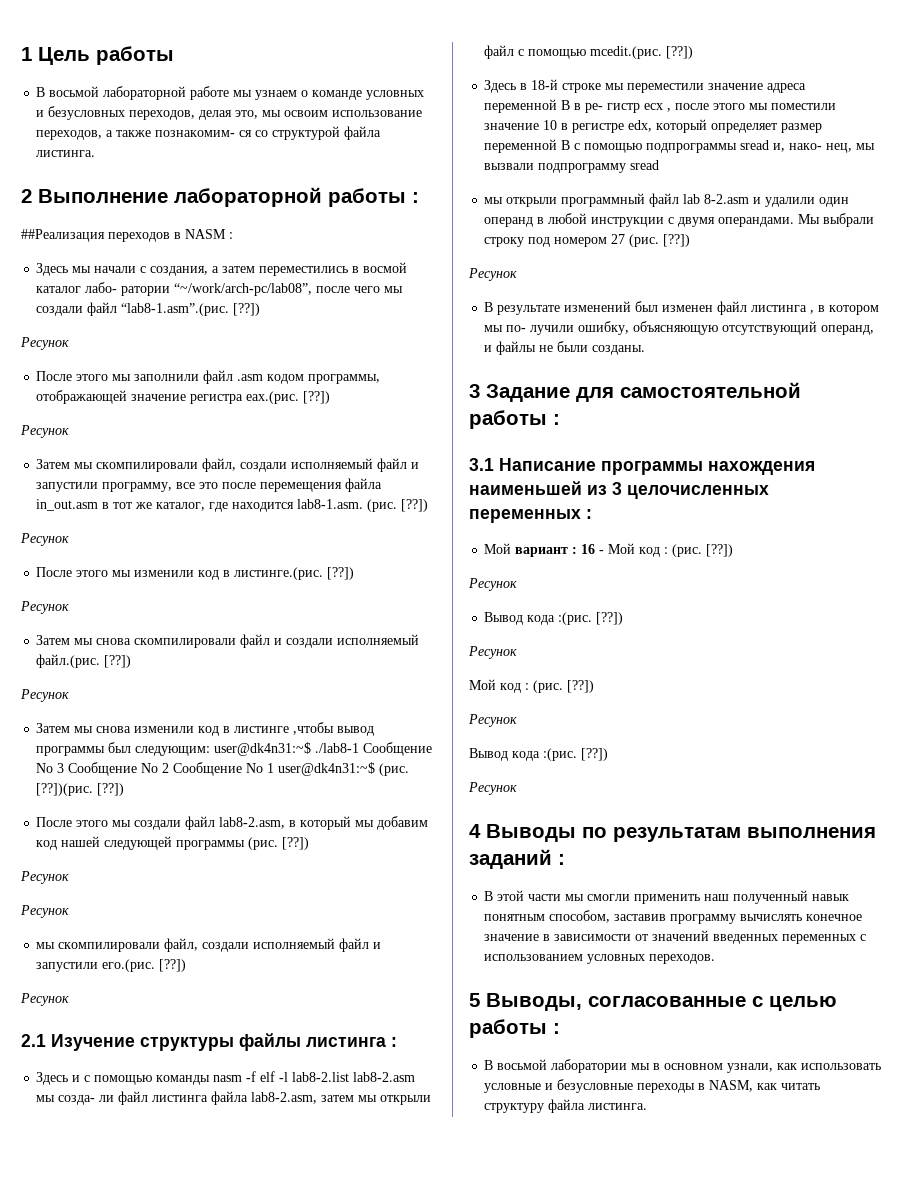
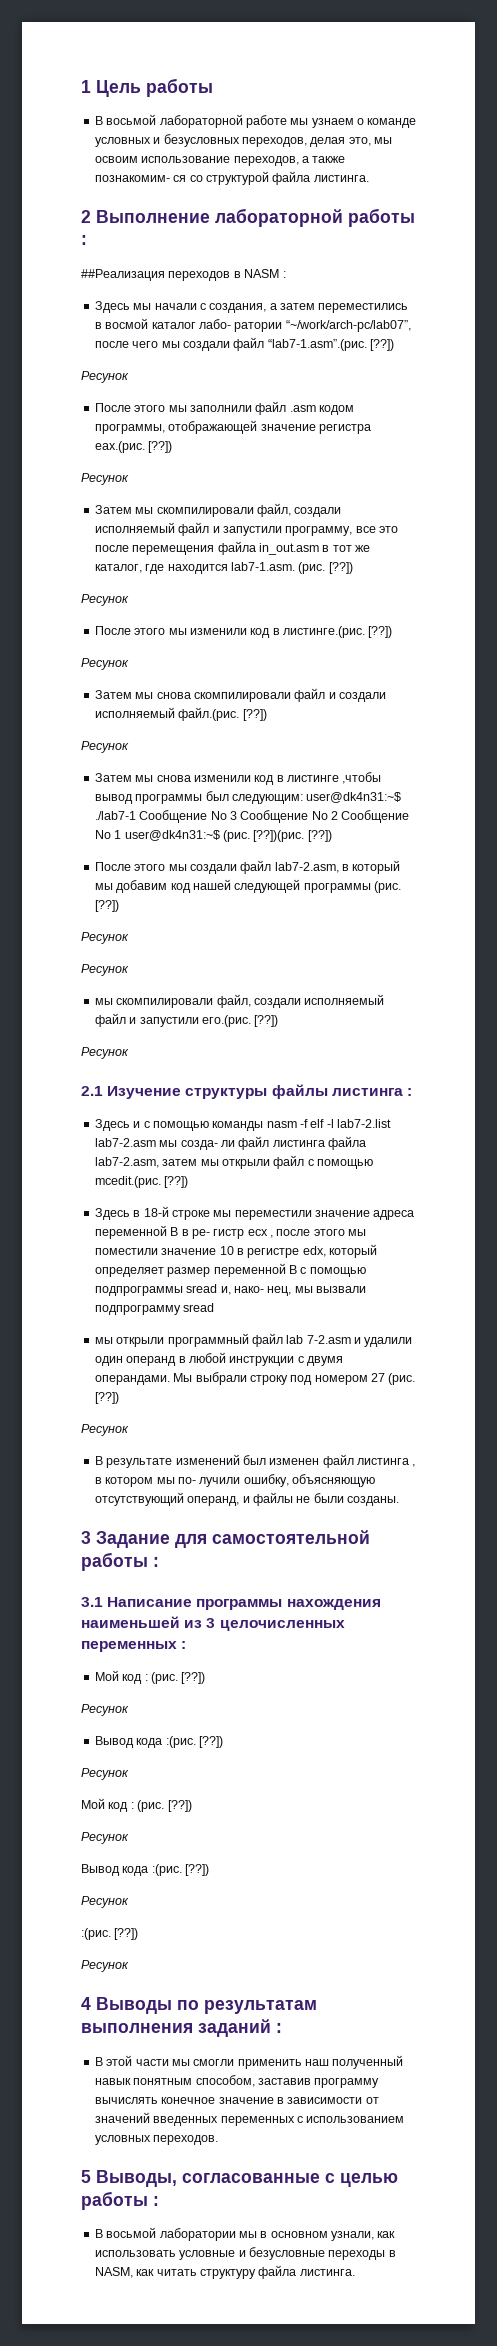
[174,283,313,296] “~/work/arch-pc/lab08”, -> [285,320,411,332] “~/work/arch-pc/lab07”,
[121,303,230,316] “lab8-1.asm”.(рис. -> [267,339,367,351] “lab7-1.asm”.(рис.
[297,499,364,509] lab8-1.asm. -> [230,562,295,571] lab7-1.asm.
[315,743,360,753] ./lab8-1 -> [94,811,136,820] ./lab7-1
[219,817,286,829] lab8-2.asm, -> [274,862,339,873] lab7-2.asm,
[292,1072,416,1082] lab8-2.list lab8-2.asm -> [337,1119,392,1128] [94,1138,156,1147] lab7-2.list lab7-2.asm
[251,1092,318,1104] lab8-2.asm, -> [94,1157,159,1168] lab7-2.asm,
[704,194,750,204] 8-2.asm -> [306,1335,351,1344] 7-2.asm
[515,543,636,557] вариант : 16 - Мой -> (119, 1675) none
(517, 788) none -> [81,1928,139,1940] [81,1960,129,1972] // :(рис. [??]) // Ресунок

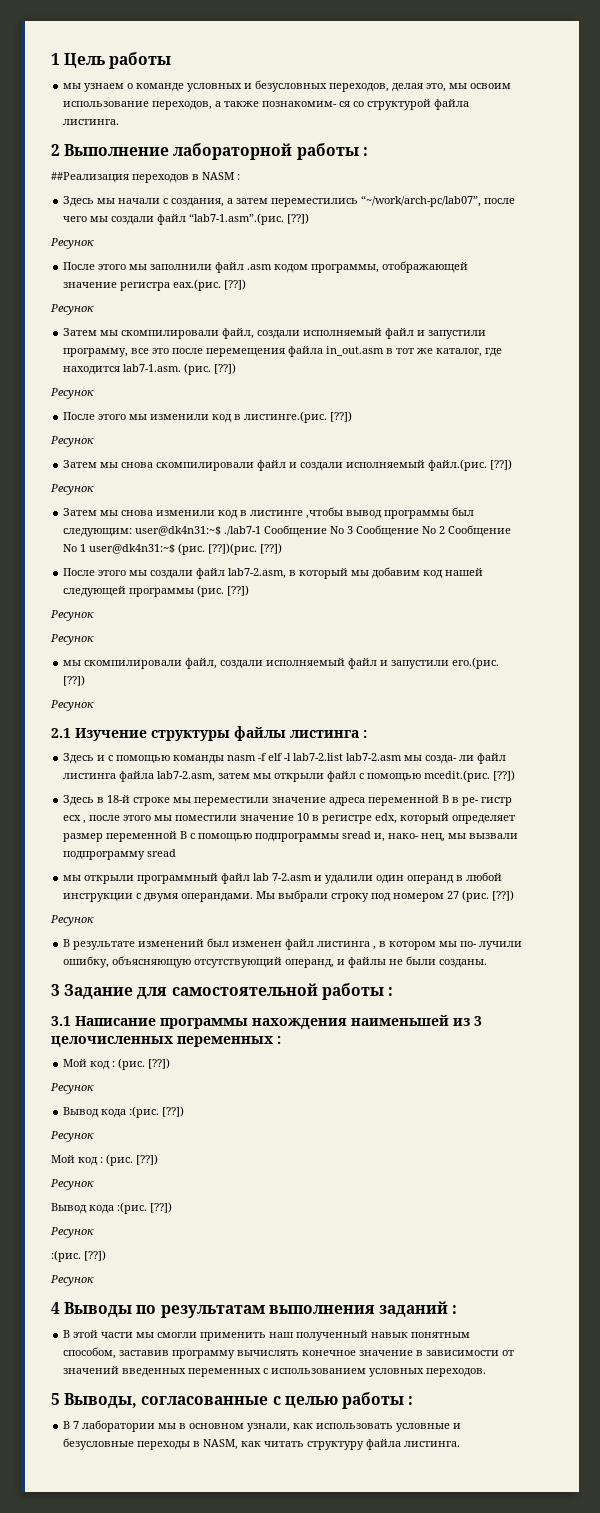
[94,114,287,128] В восьмой лабораторной работе -> (172, 60) none
[94,318,283,332] в восмой каталог лабо- ратории -> (359, 202) none
[106,2227,157,2238] восьмой -> [73,1421,80,1429] 7

